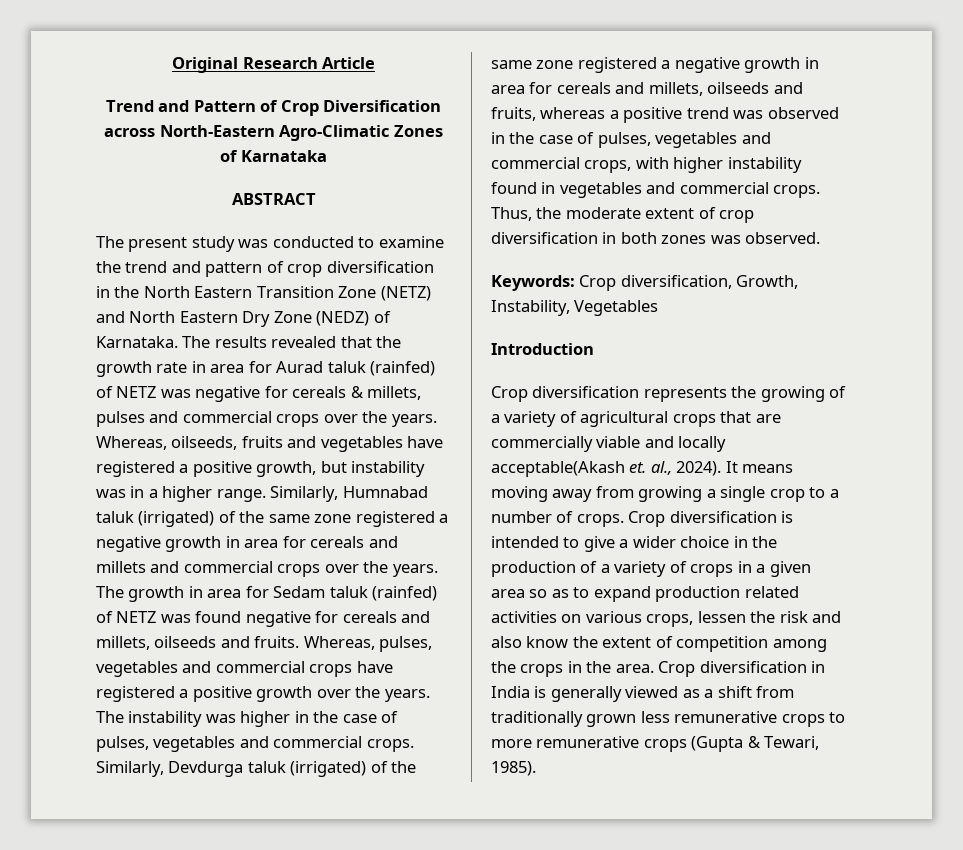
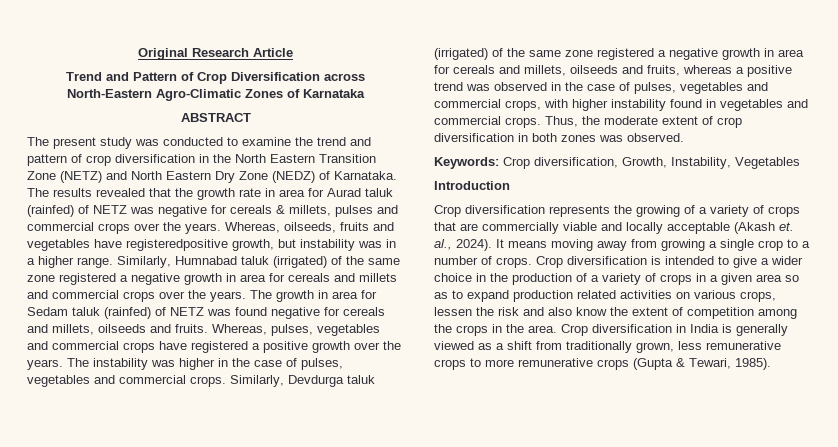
[96,461,252,477] registered a positive -> [126,239,228,251] registeredpositive
[580,411,669,427] agricultural -> (764, 209) none
[491,461,625,477] acceptable(Akash -> [667,222,775,234] acceptable (Akash
[586,714,637,727] grown -> [636,342,674,353] grown,

